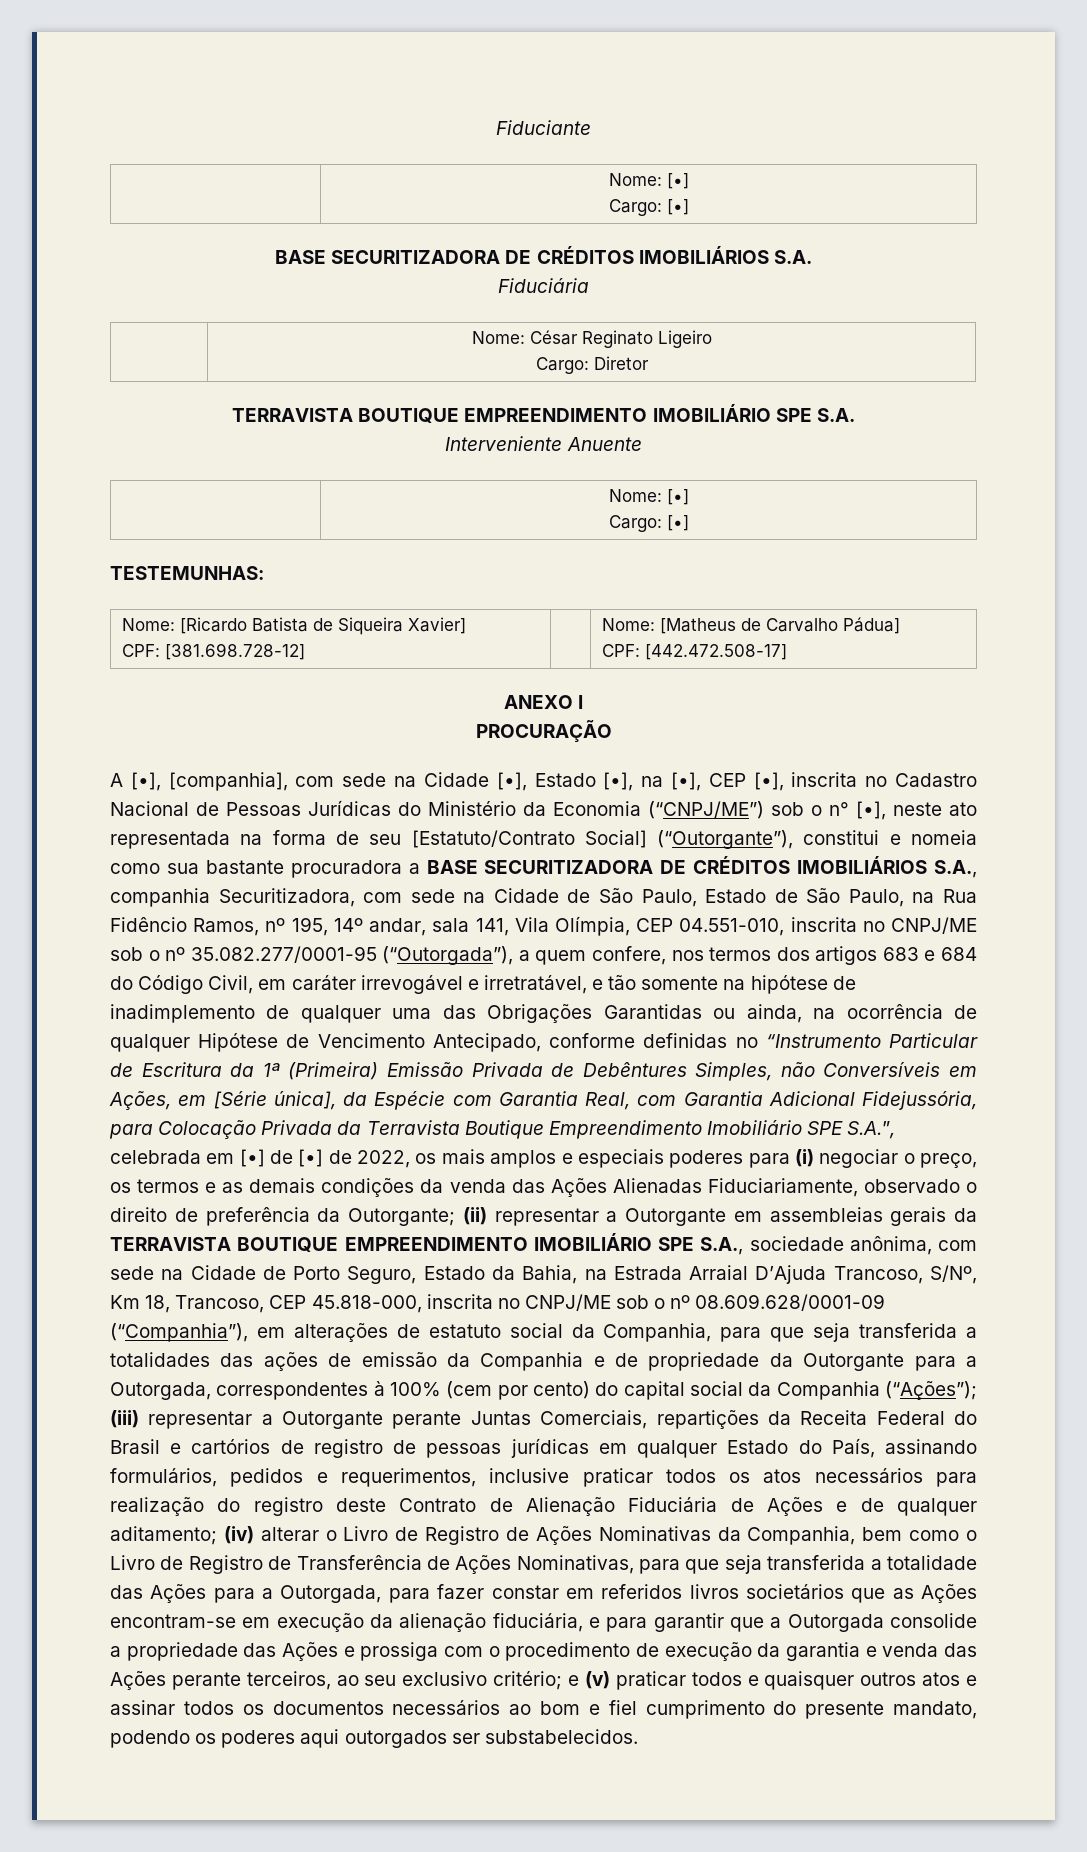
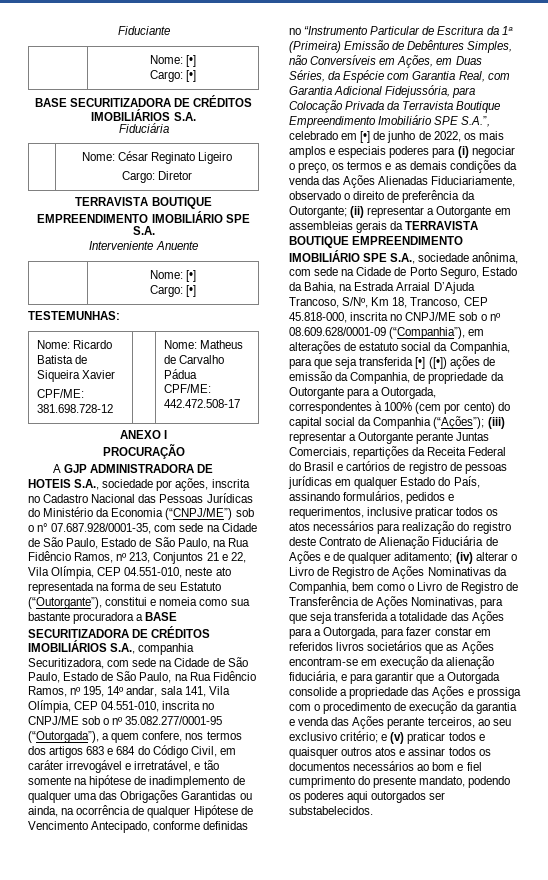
[180,617,248,634] [Ricardo -> [72,340,112,349] Ricardo
[408,617,467,634] [122,643,306,660] [602,618,737,634] Xavier] // CPF: [381.698.728-12] | | Nome: [Matheus -> [81,370,115,379] [36,389,84,398] [36,404,113,413] [163,340,243,349] Xavier // CPF/ME: 381.698.728-12 | | Nome: Matheus
[843,617,901,634] [602,644,788,660] Pádua] // CPF: [442.472.508-17] -> [163,369,197,379] [163,384,211,393] [163,399,240,408] Pádua // CPF/ME: 442.472.508-17
[130,772,784,791] [•], [companhia], com sede na Cidade [•], Estado [•], na [•], CEP [•], -> [63,464,214,473] [28,478,209,491] GJP ADMINISTRADORA DE HOTEIS S.A., sociedade por ações,
[196,802,219,816] de -> [138,494,157,503] das
[856,801,886,820] [•], -> [51,523,257,534] [28,537,249,549] [28,551,246,564] [28,566,183,579] 07.687.928/0001-35, com sede na Cidade de São Paulo, Estado de São Paulo, na Rua Fidêncio Ramos, nº 213, Conjuntos 21 e 22, Vila Olímpia, CEP 04.551-010,
[411,830,647,848] [Estatuto/Contrato Social] -> [179,582,221,591] Estatuto
[471,1062,543,1077] Privada -> (391, 45) none
[213,1091,336,1110] [Série única], -> [455,56,482,65] [289,70,325,82] Duas Séries,
[110,1150,201,1164] celebrada -> [289,131,338,140] celebrado
[298,1149,324,1167] [•] -> [387,131,416,143] junho
[965,1327,977,1338] [110,1352,254,1367] a totalidades das -> [415,357,447,369] [•] ([•])
[480,1352,605,1371] Companhia e -> [350,372,411,384] Companhia,

